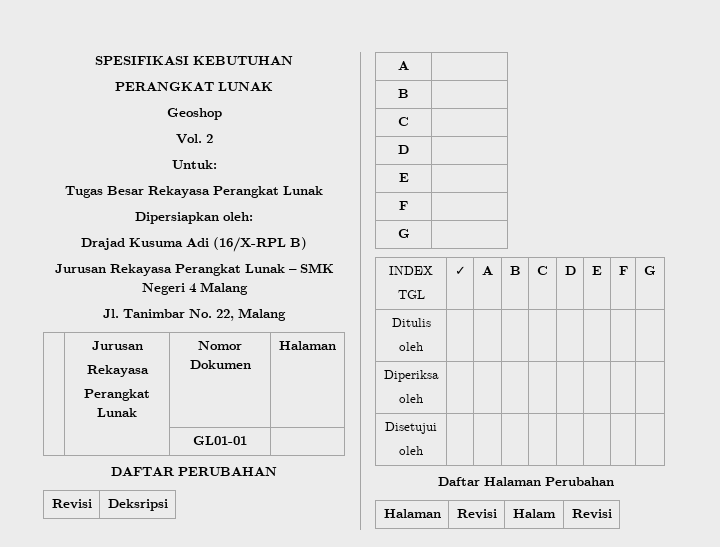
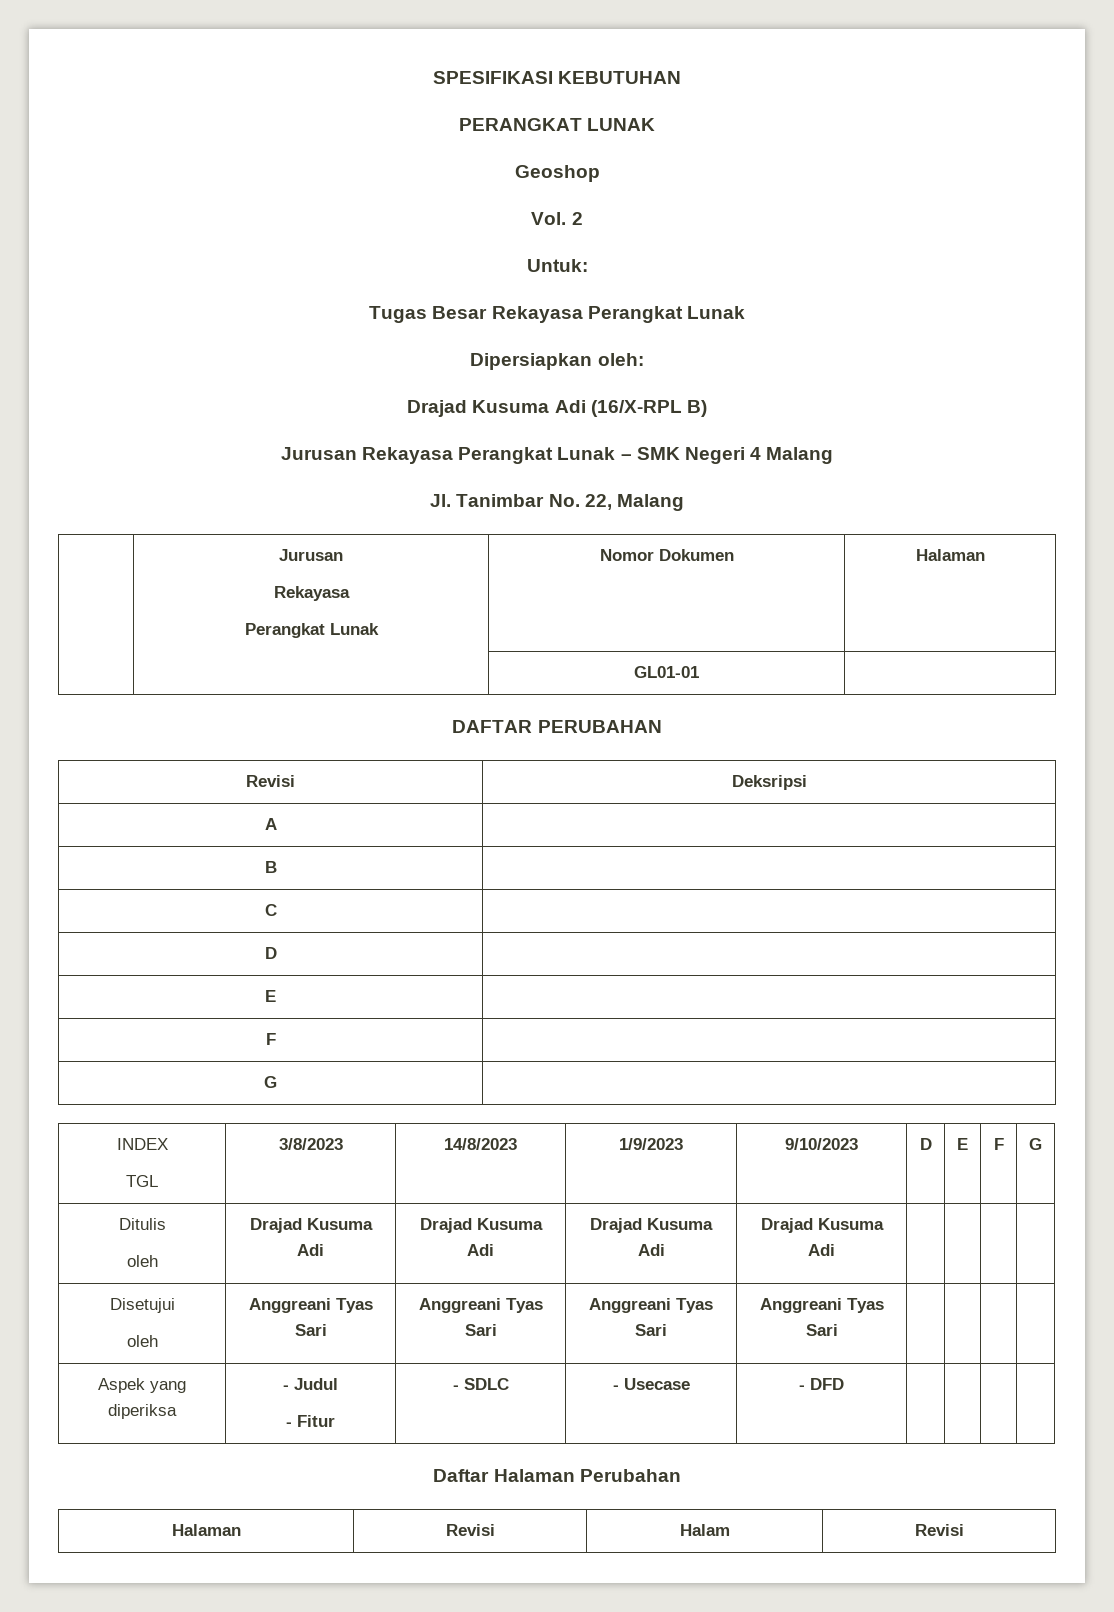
[454,266,466,275] [482,266,493,275] [509,266,521,275] [537,266,548,275] ✓ | A | B | C -> [278,1138,343,1150] [444,1138,517,1150] [619,1138,683,1150] [785,1138,858,1150] 3/8/2023 | 14/8/2023 | 1/9/2023 | 9/10/2023
[383,370,439,382] [399,394,423,403] [385,422,437,434] [399,446,423,455] | | | | | | | // Diperiksa // oleh | | | | | | | | // Disetujui // oleh | | | | -> [249,1218,373,1233] [297,1244,324,1256] [419,1218,543,1233] [467,1244,494,1256] [590,1218,713,1233] [637,1244,665,1256] [760,1218,884,1233] [808,1244,835,1256] [109,1298,175,1313] [126,1335,158,1347] [248,1298,373,1313] [294,1324,327,1336] [418,1298,543,1313] [464,1324,497,1336] [589,1298,713,1313] [635,1324,667,1336] [759,1298,884,1313] [805,1324,838,1336] [98,1378,186,1393] [108,1404,177,1419] [283,1378,338,1390] [286,1415,335,1427] [452,1378,509,1390] [612,1378,690,1390] [799,1378,844,1390] Drajad Kusuma Adi | Drajad Kusuma Adi | Drajad Kusuma Adi | Drajad Kusuma Adi | | | | // Disetujui // oleh | Anggreani Tyas Sari | Anggreani Tyas Sari | Anggreani Tyas Sari | Anggreani Tyas Sari | | | | // Aspek yang diperiksa | - Judul // - Fitur | - SDLC | - Usecase | - DFD

